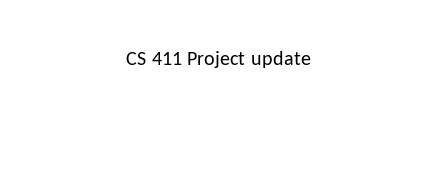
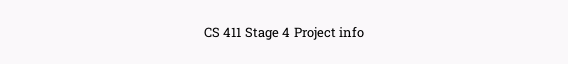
[187,51,311,68] Project update -> [244,26,365,40] Stage 4 Project info

